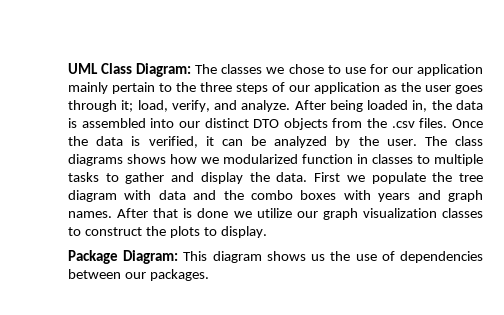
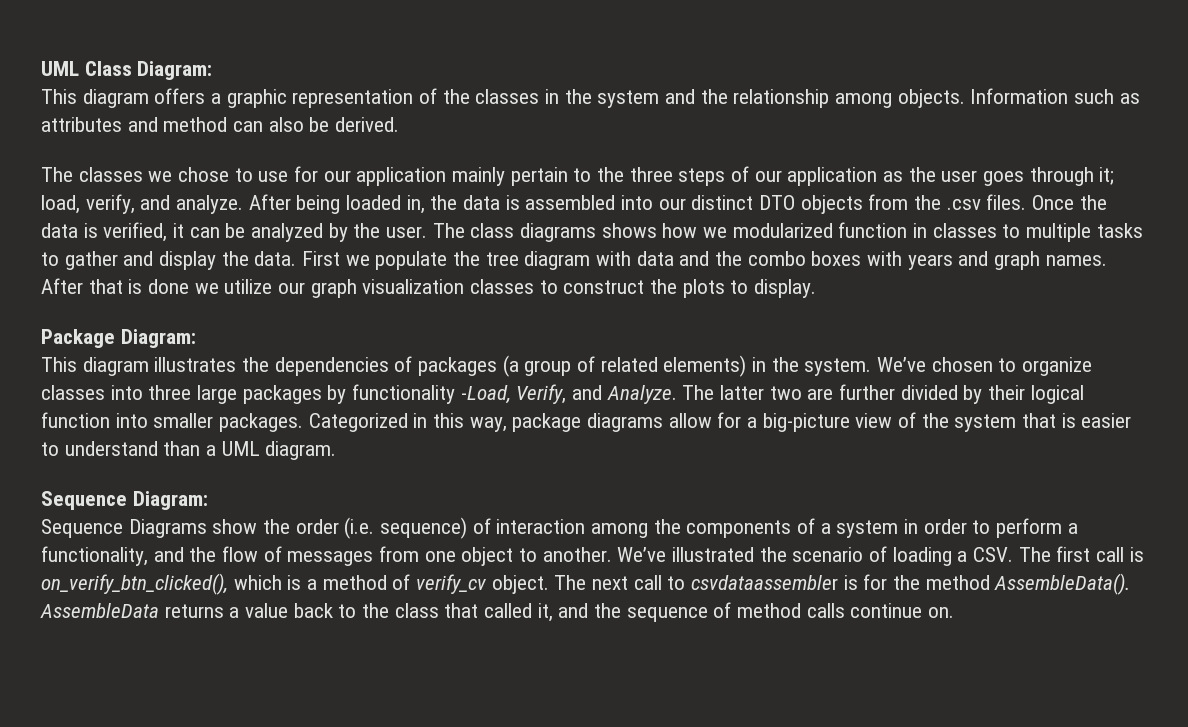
(192, 70) none -> [41,88,1140,108] [41,117,400,132] // This diagram offers a graphic representation of the classes in the system and the relationship among objects. Information such as attributes and method can also be derived. //
[183,251,484,263] [68,269,209,281] This diagram shows us the use of dependencies between our packages. -> [41,355,1093,377] [41,384,1084,404] [41,412,1132,432] [41,441,337,460] [41,491,208,510] [41,517,1078,539] [41,546,1144,566] [41,573,1131,595] [40,602,955,622] // This diagram illustrates the dependencies of packages (a group of related elements) in the system. We’ve chosen to organize classes into three large packages by functionality -Load, Verify, and Analyze. The latter two are further divided by their logical function into smaller packages. Categorized in this way, package diagrams allow for a big-picture view of the system that is easier to understand than a UML diagram. // Sequence Diagram: // Sequence Diagrams show the order (i.e. sequence) of interaction among the components of a system in order to perform a functionality, and the flow of messages from one object to another. We’ve illustrated the scenario of loading a CSV. The first call is on_verify_btn_clicked(), which is a method of verify_cv object. The next call to csvdataassembler is for the method AssembleData(). AssembleData returns a value back to the class that called it, and the sequence of method calls continue on.

